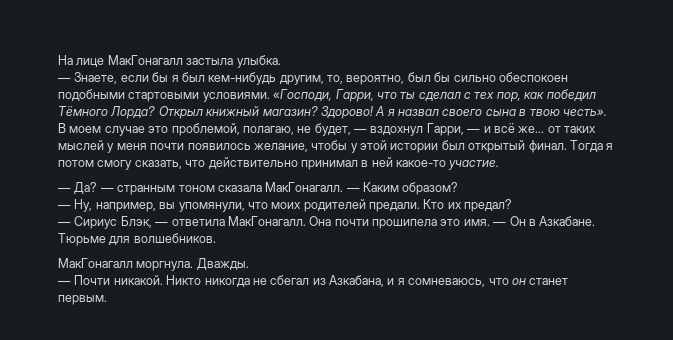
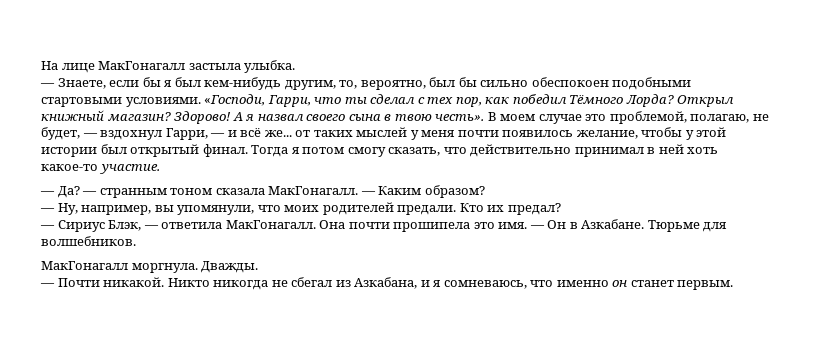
(393, 162) none -> [687,147,719,154] хоть
(509, 281) none -> [556,280,609,287] именно

